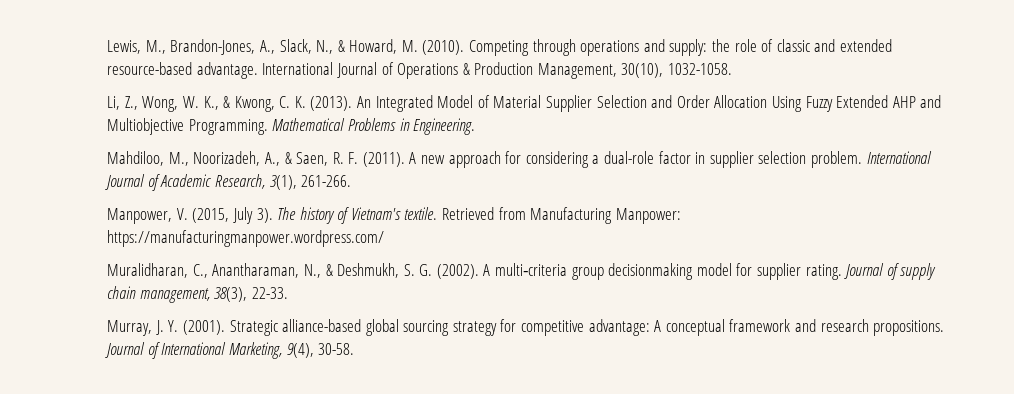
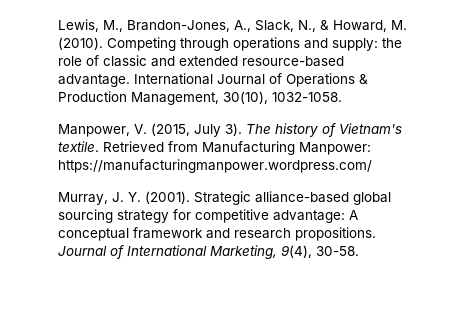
[107,95,942,112] [107,118,476,135] [107,151,932,168] [105,174,352,191] // Li, Z., Wong, W. K., & Kwong, C. K. (2013). An Integrated Model of Material Supplier Selection and Order Allocation Using Fuzzy Extended AHP and Multiobjective Programming. Mathematical Problems in Engineering. // Mahdiloo, M., Noorizadeh, A., & Saen, R. F. (2011). A new approach for considering a dual-role factor in supplier selection problem. International Journal of Academic Research, 3(1), 261-266. -> (342, 97) none
[107,263,937,280] [107,286,288,303] // Muralidharan, C., Anantharaman, N., & Deshmukh, S. G. (2002). A multi‐criteria group decisionmaking model for supplier rating. Journal of supply chain management, 38(3), 22-33. -> (372, 166) none

